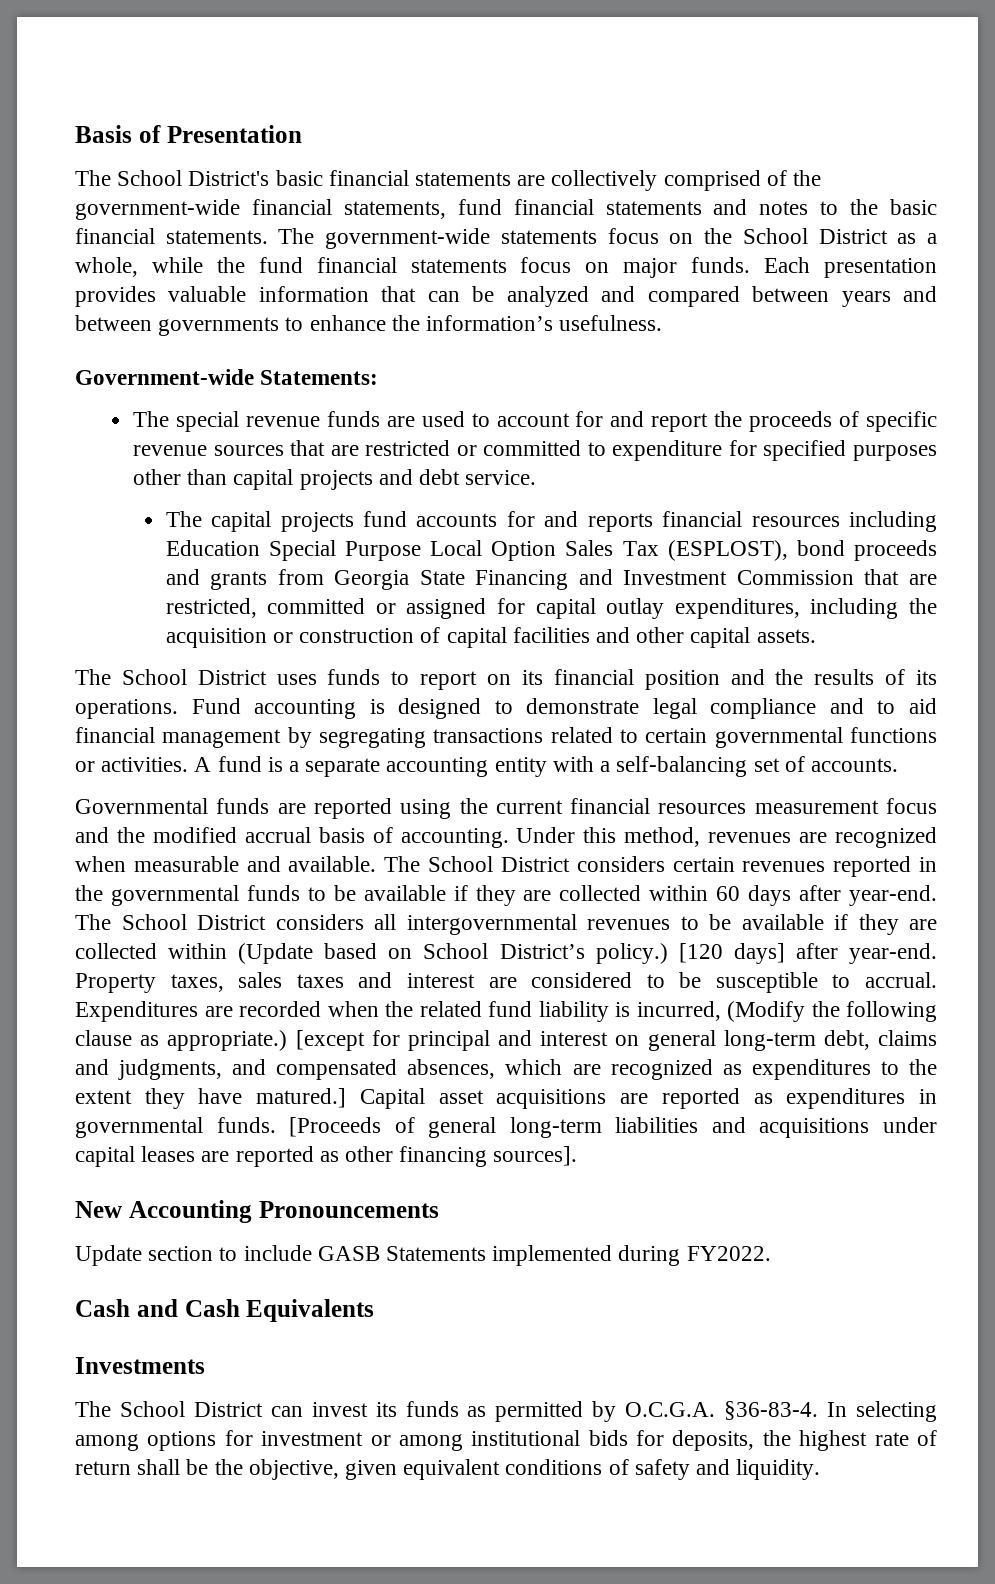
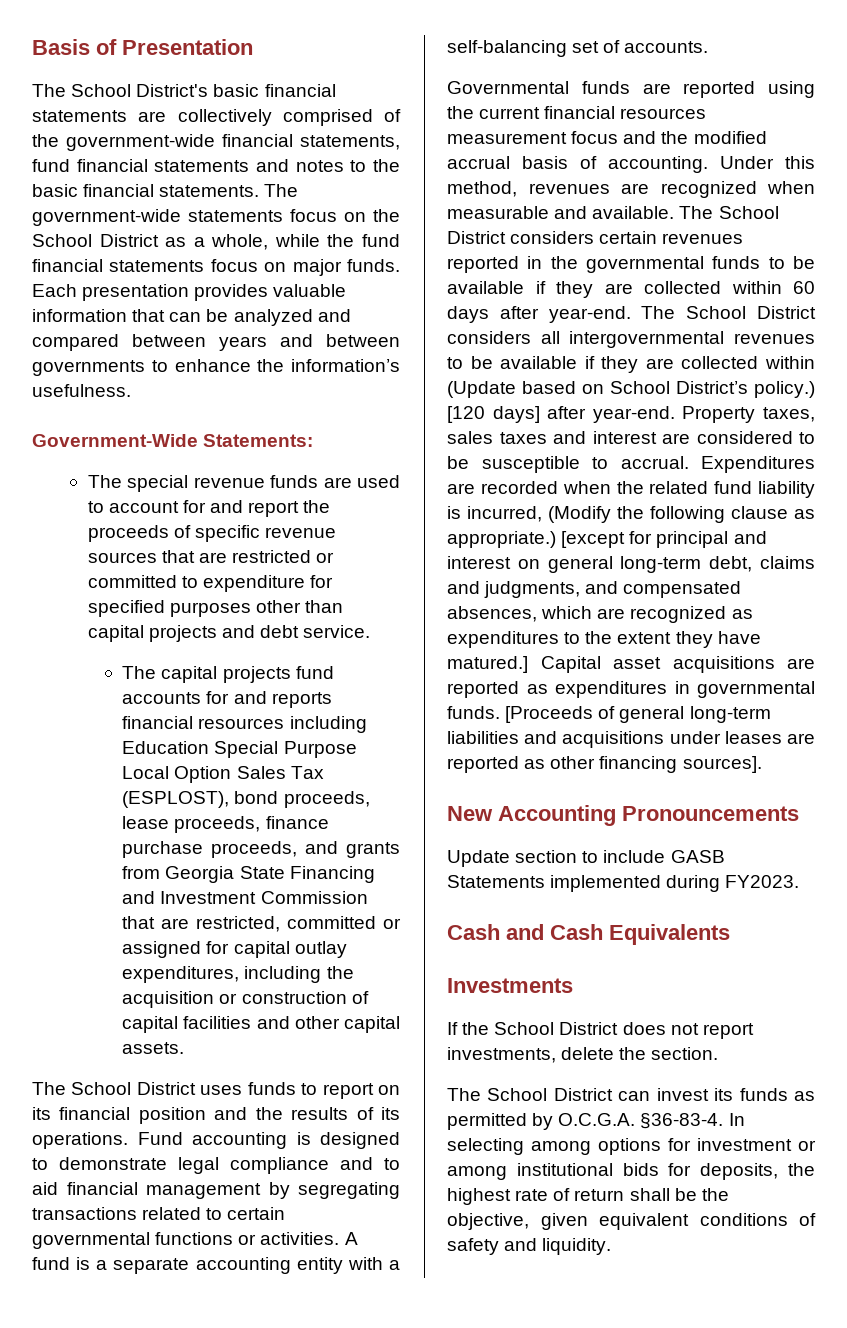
[75,369,254,385] Government-wide -> [32,434,198,447] Government-Wide
[853,540,937,561] proceeds -> [283,791,370,808] [122,816,329,833] [122,841,298,858] proceeds, lease proceeds, finance purchase proceeds,
[75,1146,135,1167] capital -> (721, 737) none
[686,1246,771,1261] FY2022. -> [725,875,800,888] FY2023.
(205, 1365) none -> [447,1022,754,1039] [447,1047,719,1063] // If the School District does not report investments, delete the section.

